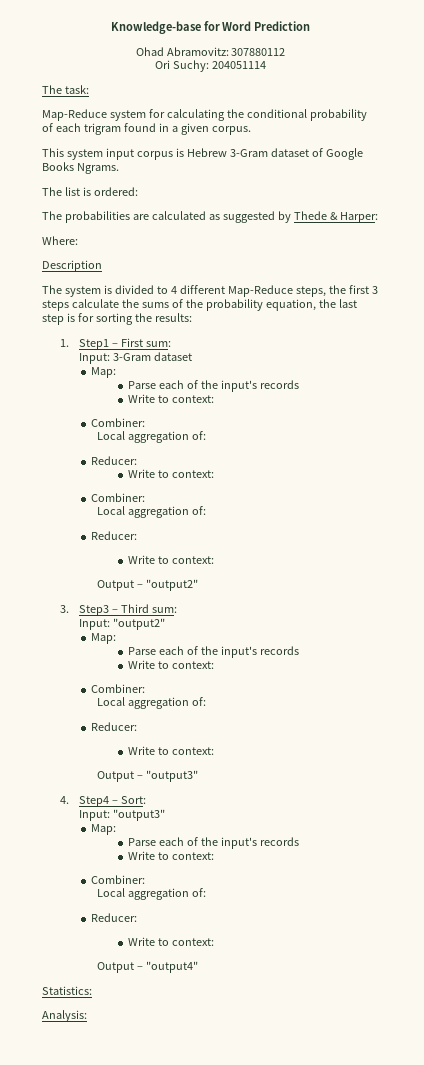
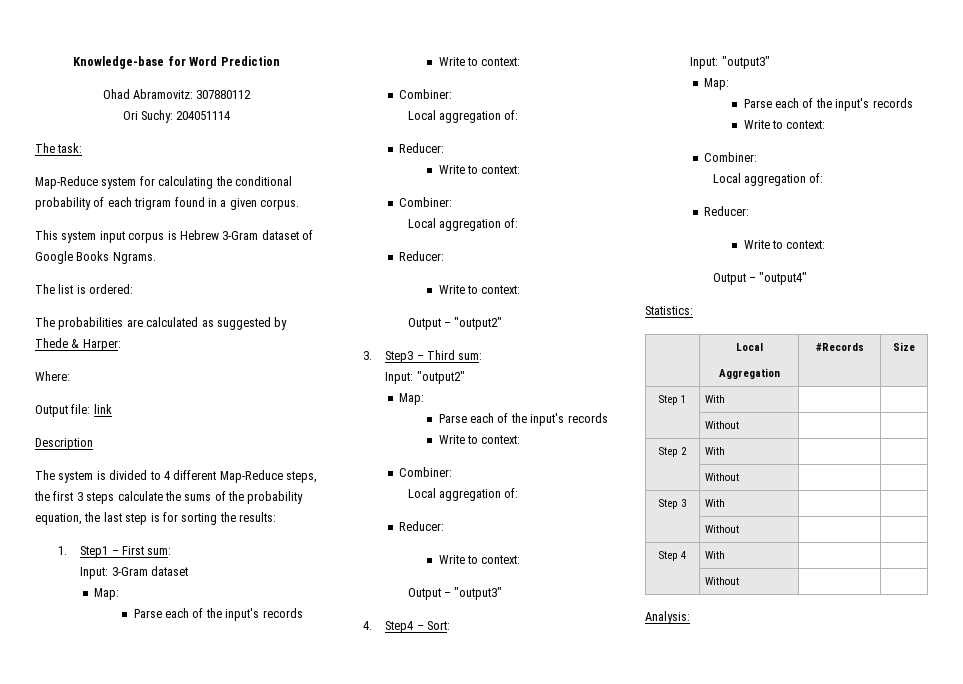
(78, 240) none -> [35,404,112,417] // Output file: link
(92, 990) none -> [735,343,763,351] [718,368,780,379] [815,343,864,351] [893,342,915,351] [659,395,686,405] [704,395,725,403] [704,421,739,429] [659,447,687,457] [704,447,725,455] [704,473,739,481] [659,499,686,509] [704,499,725,507] [704,525,739,533] [659,551,686,561] [704,551,725,559] [704,577,739,585] // | Local // Aggregation | #Records | Size // Step 1 | With | | // | Without | | // Step 2 | With | | // | Without | | // Step 3 | With | | // | Without | | // Step 4 | With | | // | Without | |

